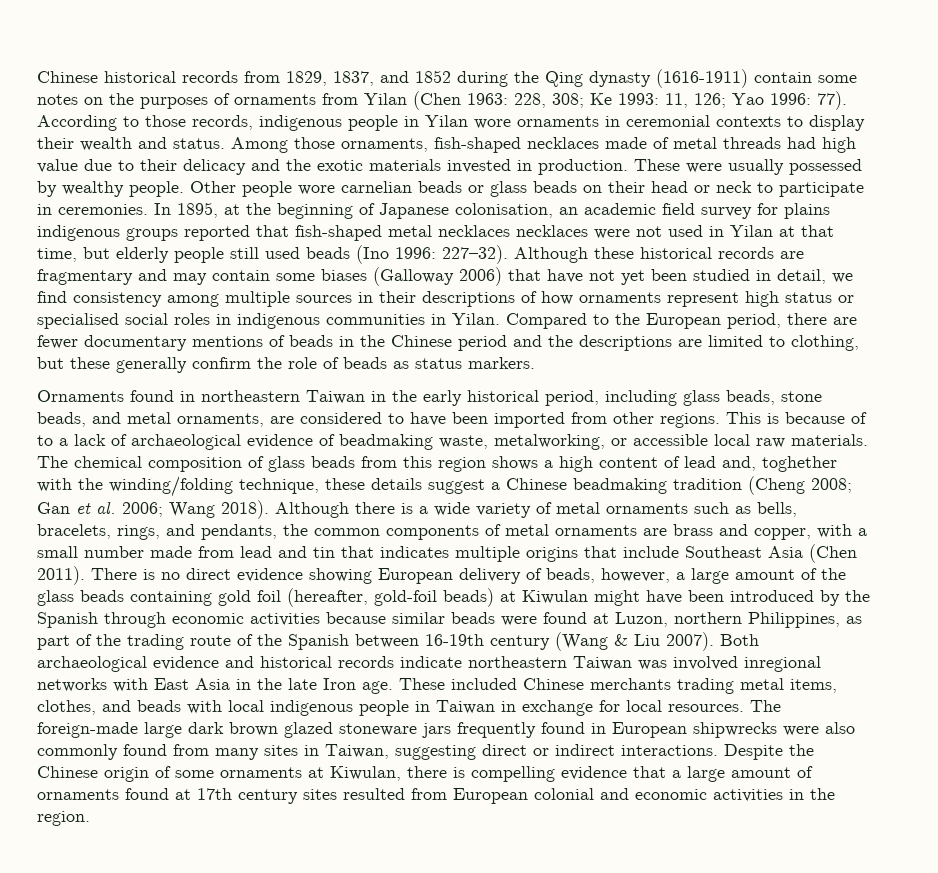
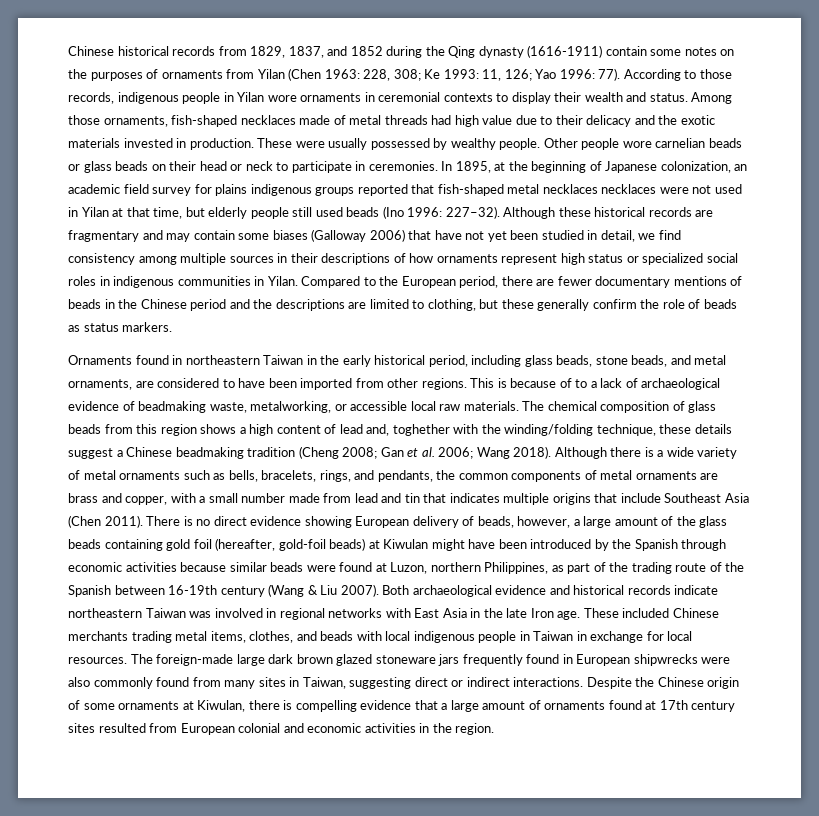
[455,203,553,218] colonisation, -> [660,161,731,173] colonization,
[37,313,119,329] specialised -> [642,253,704,265] specialized
[744,656,821,672] inregional -> [266,608,325,620] in regional

